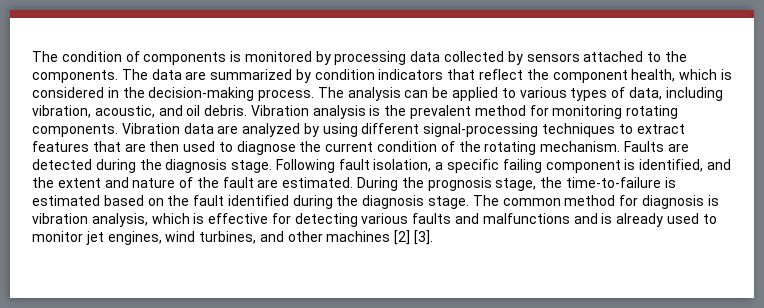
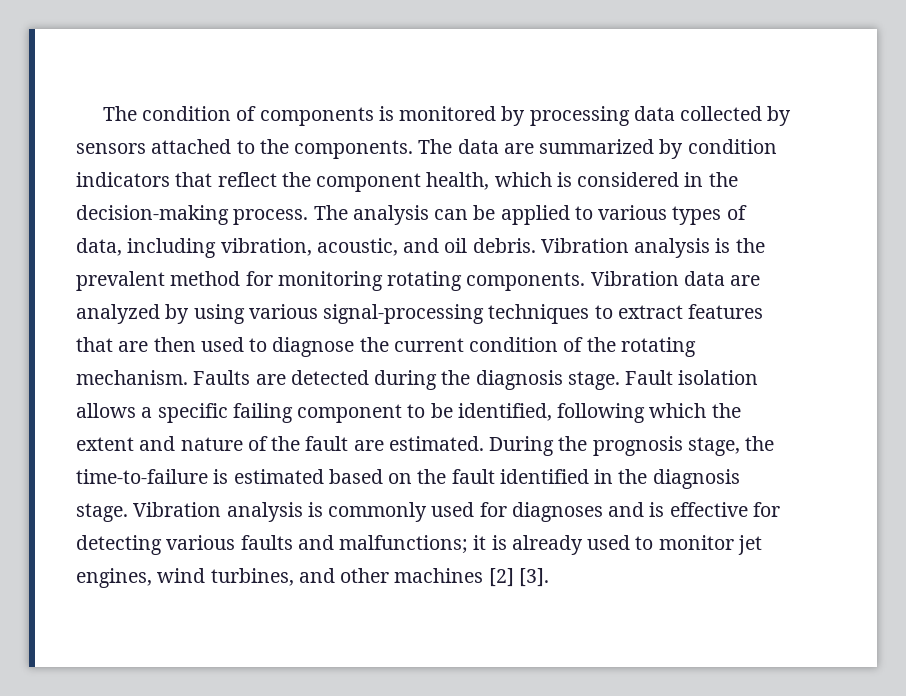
[361,123,420,134] different -> [248,304,318,319] various
[275,159,432,173] Following fault isolation, -> [625,370,759,385] [76,403,136,418] Fault isolation allows
[624,159,731,172] is identified, and -> [407,403,707,423] to be identified, following which
[292,195,719,209] [32,213,190,227] during the diagnosis stage. The common method for diagnosis is vibration analysis, which -> [594,469,740,489] [76,502,645,522] in the diagnosis stage. Vibration analysis is commonly used for diagnoses and
[482,213,598,224] malfunctions and -> [339,535,487,554] malfunctions; it

